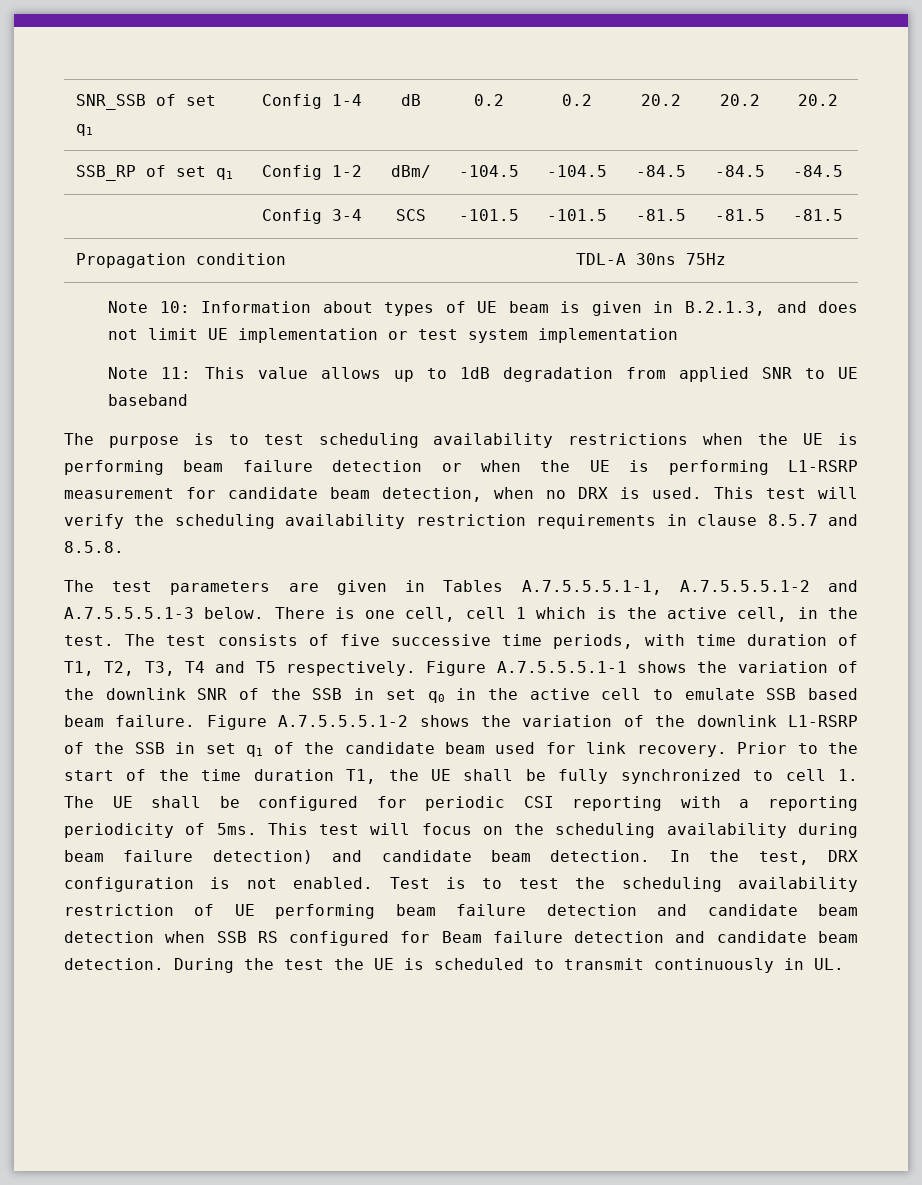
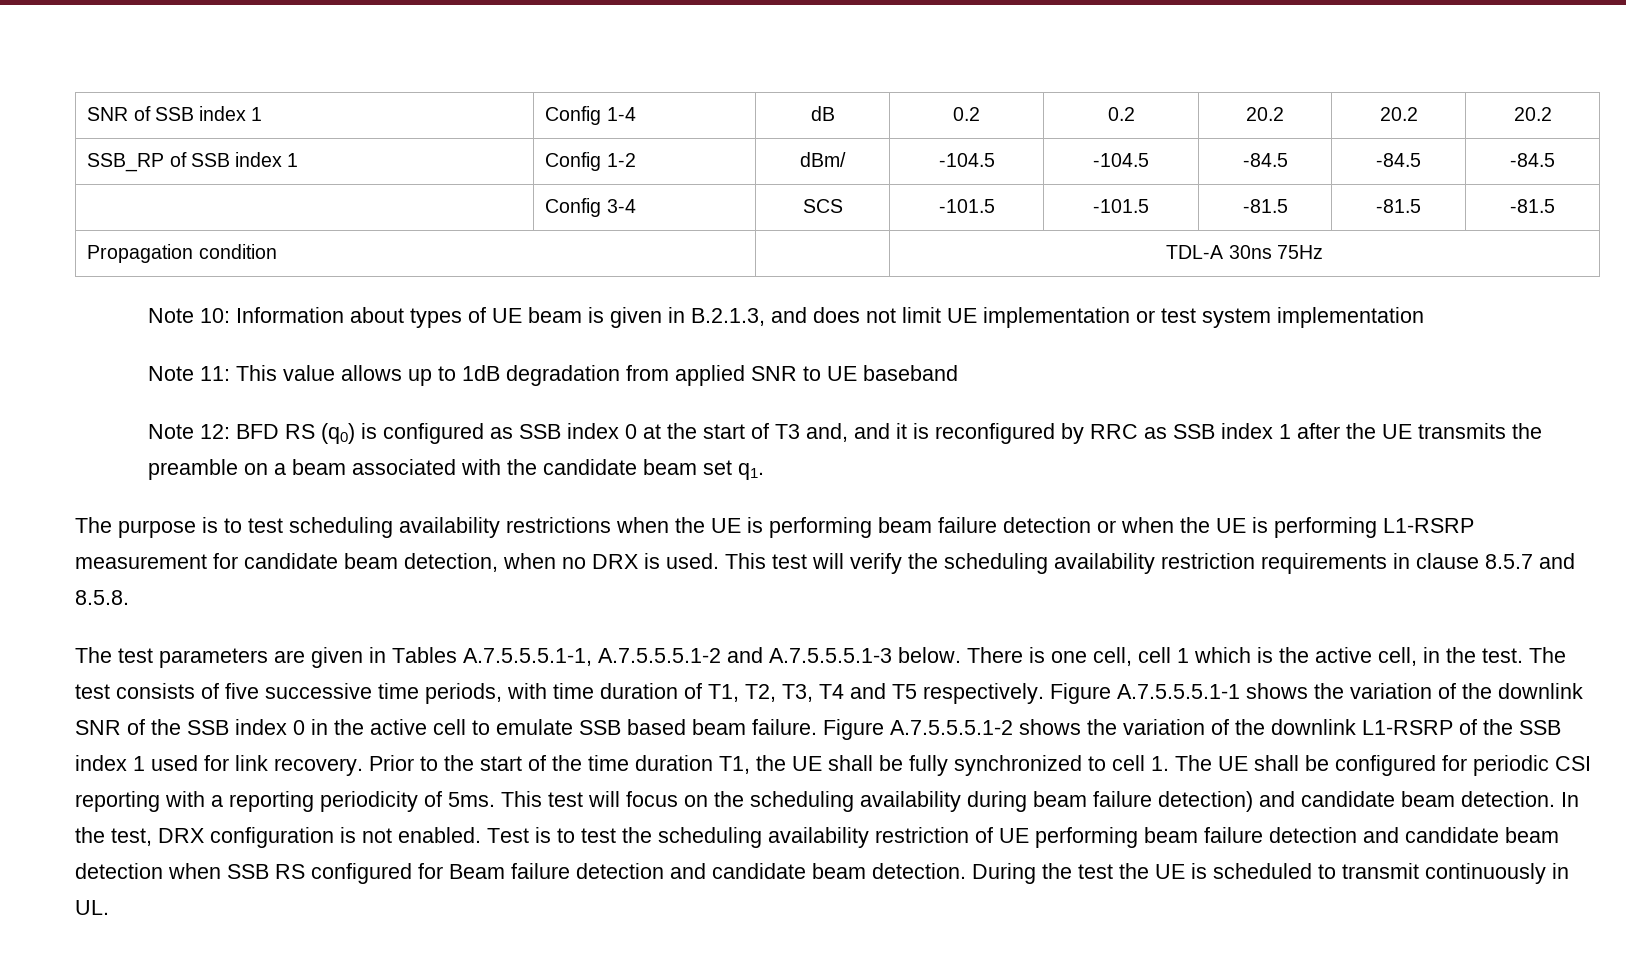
[76,94,217,110] [76,124,94,136] SNR_SSB of set q1 -> [87,106,263,121] SNR of SSB index 1
[176,166,234,180] set q1 -> [190,152,299,167] SSB index 1
(189, 400) none -> [148,423,1543,444] [148,459,765,480] // Note 12: BFD RS (q0) is configured as SSB index 0 at the start of T3 and, and it is reconfigured by RRC as SSB index 1 after the UE transmits the preamble on a beam associated with the candidate beam set q1.
[354,688,445,703] in set q0 -> [235,719,305,735] index 0
[175,742,485,757] in set q1 of the candidate beam -> [75,755,145,771] index 1

